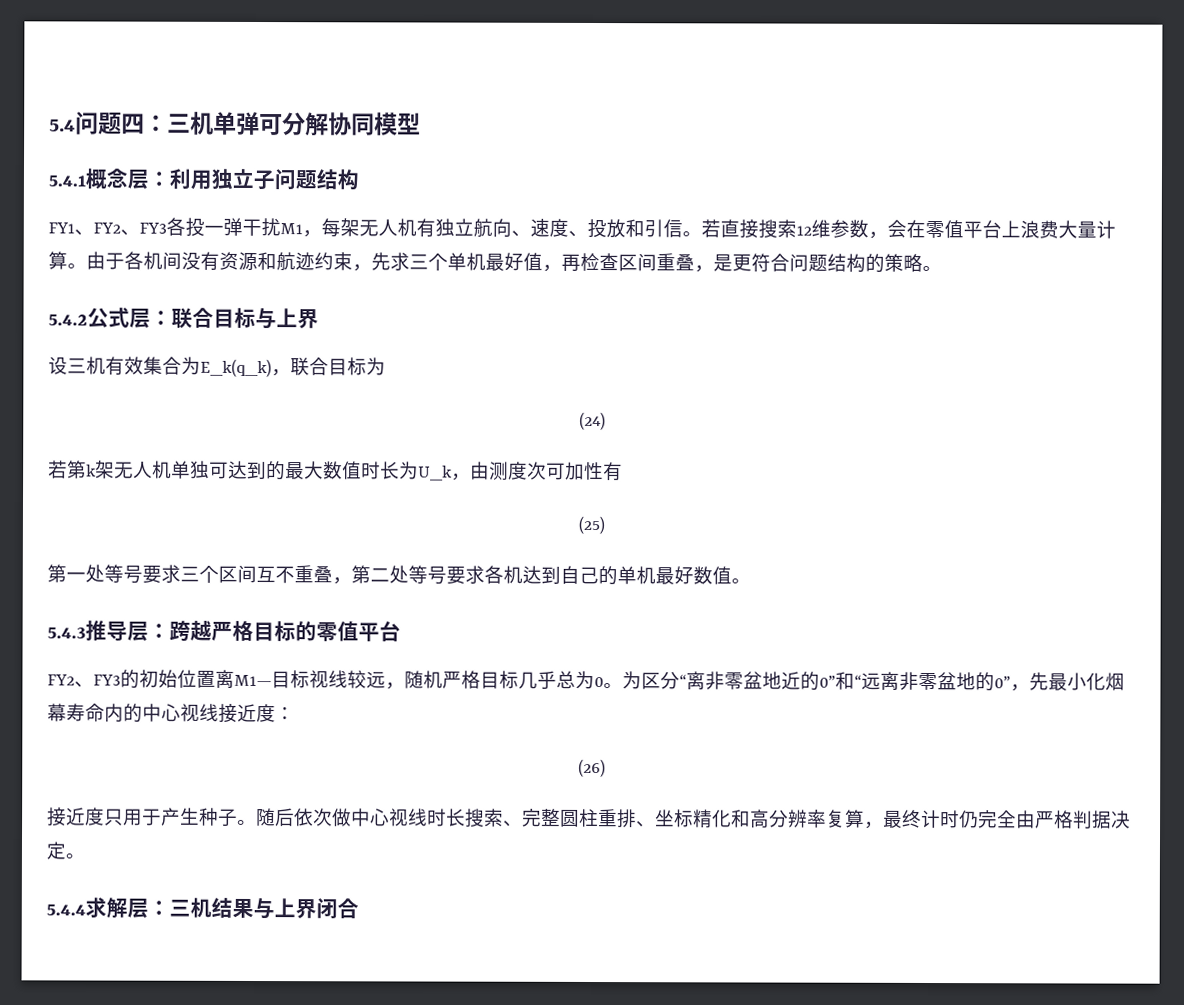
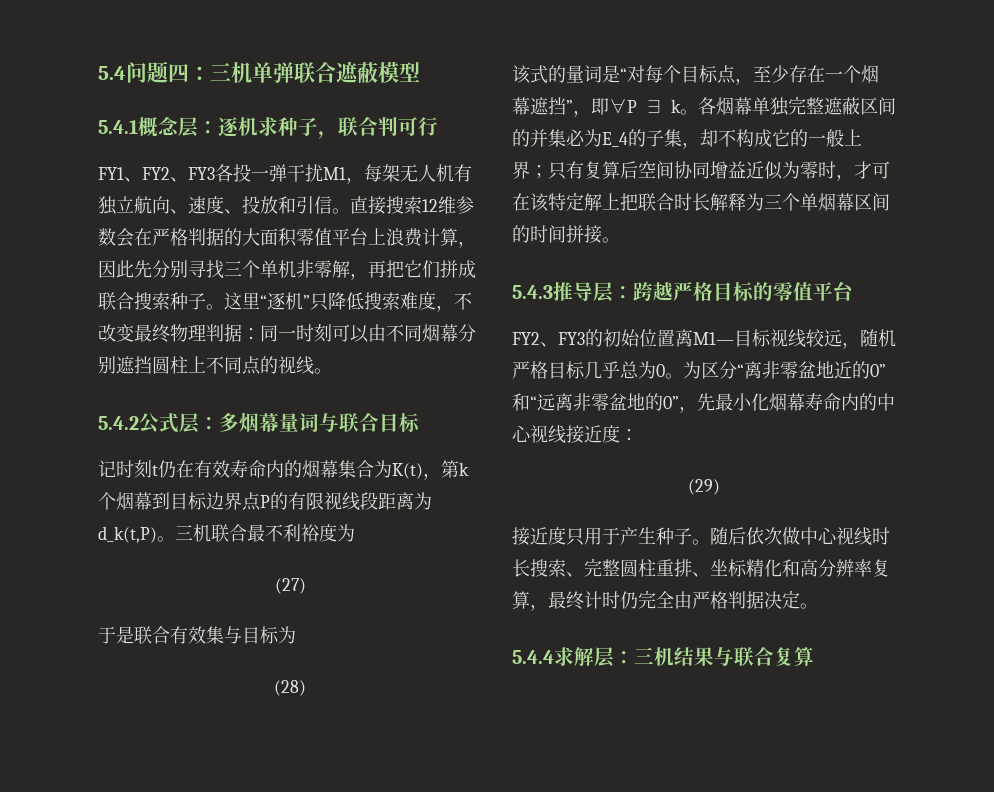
[259,112,375,137] 可分解协同 -> [294,61,378,83] 联合遮蔽
[169,168,359,191] 利用独立子问题结构 -> [218,117,438,139] 逐机求种子，联合判可行
[701,219,721,238] 若 -> (350, 211) none
[868,219,1116,239] [48,251,923,273] ，会在零值平台上浪费大量计算。由于各机间没有资源和航迹约束，先求三个单机最好值，再检查区间重叠，是更符合问题结构的策略 -> [116,228,476,248] [98,260,476,280] [98,292,472,312] [98,323,476,343] [98,356,314,375] 会在严格判据的大面积零值平台上浪费计算，因此先分别寻找三个单机非零解，再把它们拼成联合搜索种子。这里“逐机”只降低搜索难度，不改变最终物理判据：同一时刻可以由不同烟幕分别遮挡圆柱上不同点的视线
[171,307,319,330] [48,356,386,378] [579,411,606,431] [48,460,623,482] [578,515,605,535] [47,564,732,586] 联合目标与上界 // 设三机有效集合为E_k(q_k)，联合目标为 // (24) // 若第k架无人机单独可达到的最大数值时长为U_k，由测度次可加性有 // (25) // 第一处等号要求三个区间互不重叠，第二处等号要求各机达到自己的单机最好数值 -> [219,412,420,433] [98,459,469,480] [98,492,432,511] [98,524,355,543] [274,578,306,594] [98,626,296,644] [274,680,306,696] [512,65,879,85] [512,96,896,117] [512,129,862,149] [512,161,890,181] [512,192,890,212] [512,225,602,244] 多烟幕量词与联合目标 // 记时刻t仍在有效寿命内的烟幕集合为K(t)，第k个烟幕到目标边界点P的有限视线段距离为d_k(t,P)。三机联合最不利裕度为 // (27) // 于是联合有效集与目标为 // (28) // 该式的量词是“对每个目标点，至少存在一个烟幕遮挡”，即∀P ∃ k。各烟幕单独完整遮蔽区间的并集必为E_4的子集，却不构成它的一般上界；只有复算后空间协同增益近似为零时，才可在该特定解上把联合时长解释为三个单烟幕区间的时间拼接
[577,758,606,778] (26) -> [688,479,720,495] (29)
[274,898,359,920] 上界闭合 -> [734,647,814,666] 联合复算

